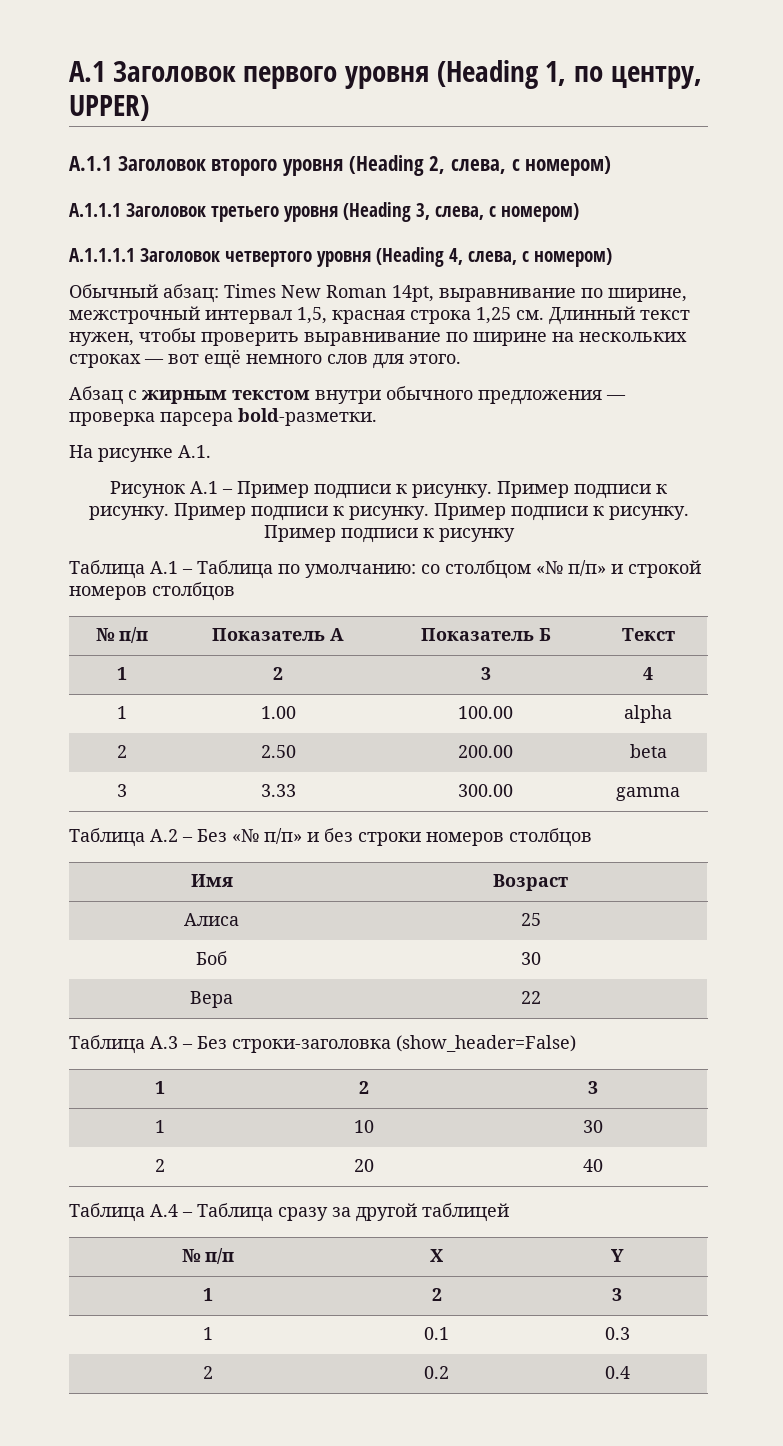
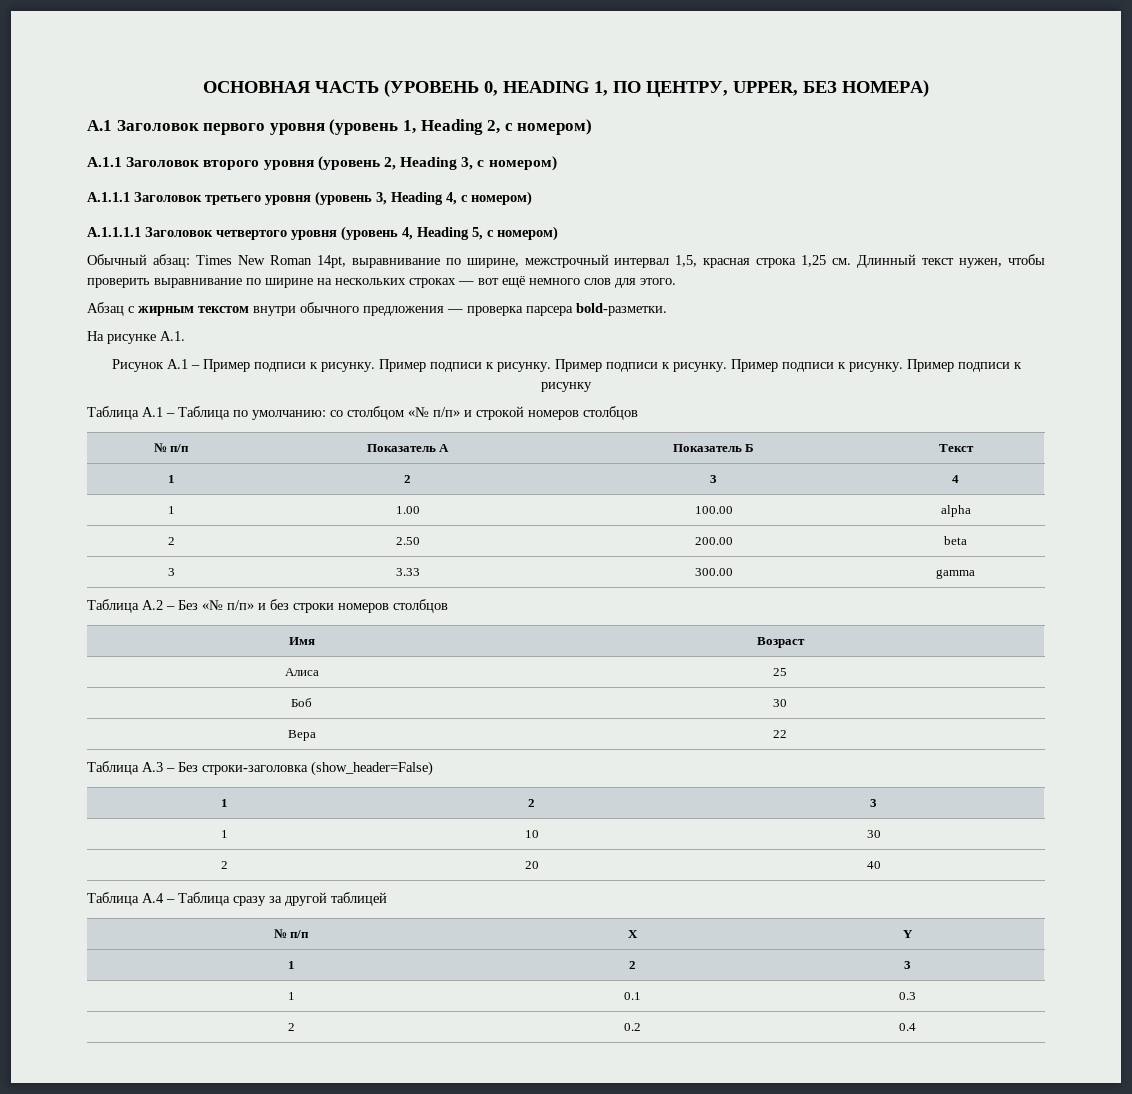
[69,60,702,89] [69,95,149,121] А.1 Заголовок первого уровня (Heading 1, по центру, UPPER) -> [203,80,929,97] [87,119,593,135] ОСНОВНАЯ ЧАСТЬ (УРОВЕНЬ 0, HEADING 1, ПО ЦЕНТРУ, UPPER, БЕЗ НОМЕРА) // А.1 Заголовок первого уровня (уровень 1, Heading 2, с номером)
[348,155,507,176] (Heading 2, слева, -> [317,156,474,171] (уровень 2, Heading 3,
[343,202,484,222] (Heading 3, слева, -> [315,191,457,206] (уровень 3, Heading 4,
[376,247,517,267] (Heading 4, слева, -> [341,226,483,241] (уровень 4, Heading 5,

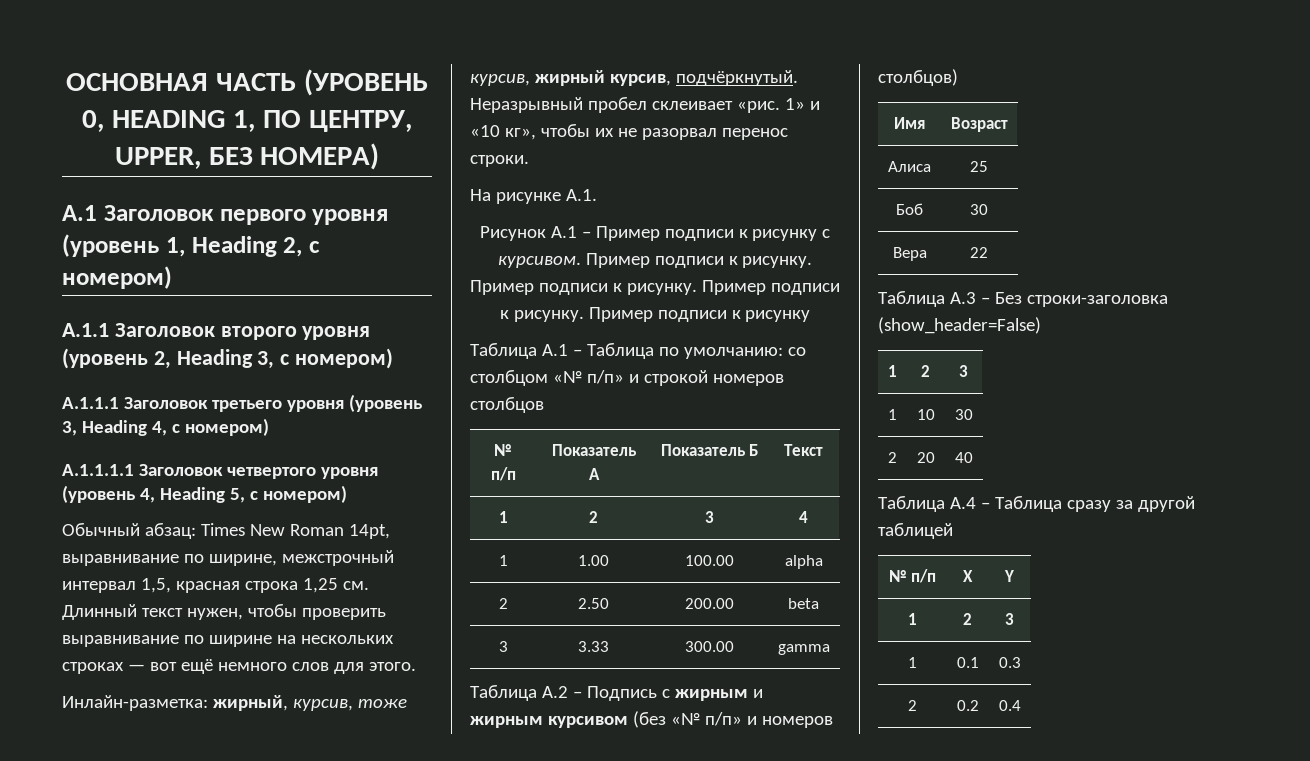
[87,302,667,316] Абзац с жирным текстом внутри обычного предложения — проверка парсера bold-разметки. -> [62,695,407,711] [470,70,798,86] [470,97,820,113] [470,124,788,140] [470,155,529,167] Инлайн-разметка: жирный, курсив, тоже курсив, жирный курсив, подчёркнутый. Неразрывный пробел склеивает «рис. 1» и «10 кг», чтобы их не разорвал перенос строки.
[320,362,375,372] рисунку. -> [752,229,831,241] [497,256,581,268] рисунку с курсивом.
[178,599,448,613] Без «№ п/п» и без строки номеров столбцов -> [586,686,763,701] [470,711,833,728] [878,69,958,86] Подпись с жирным и жирным курсивом (без «№ п/п» и номеров столбцов)

